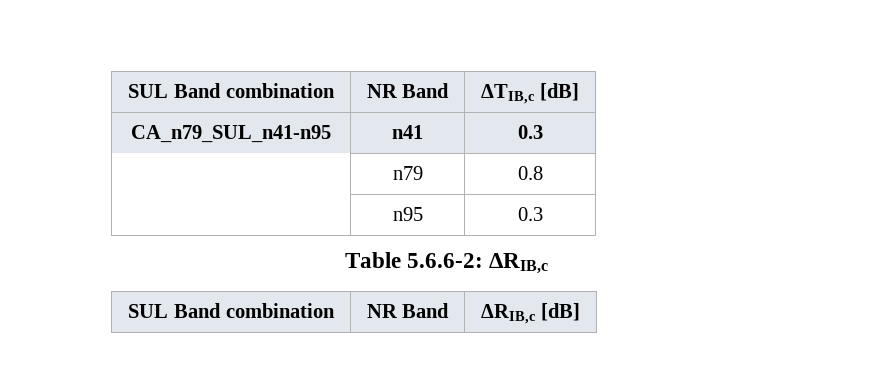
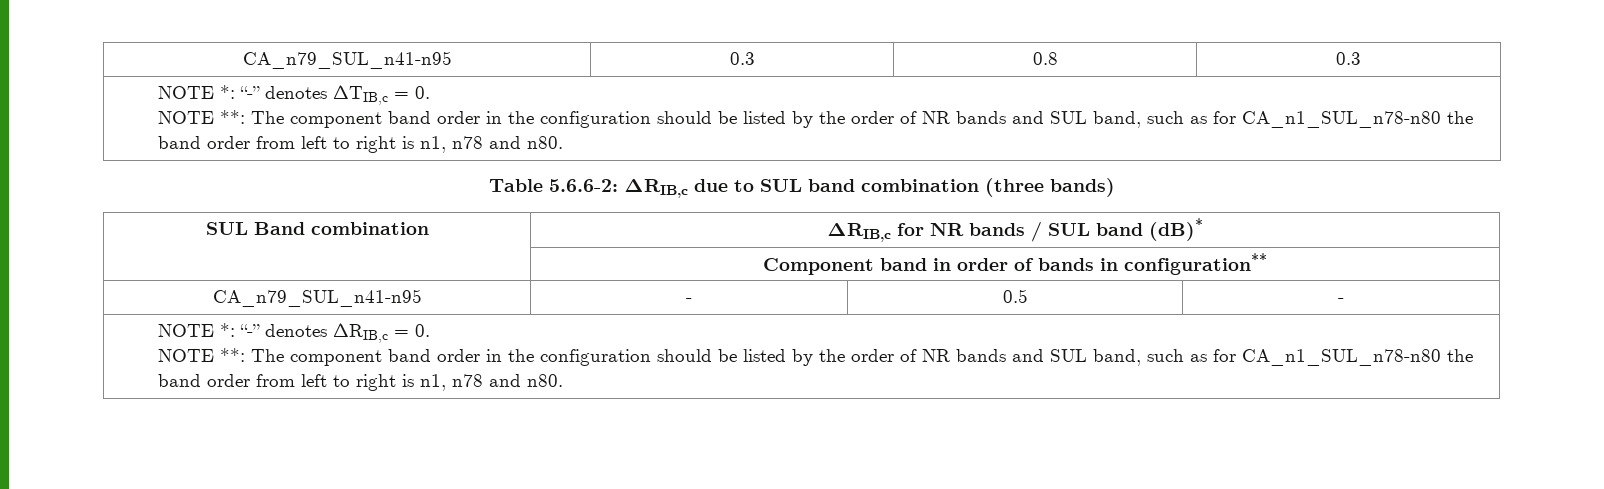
[128,83,335,98] [366,83,450,98] [481,83,579,104] [131,125,331,143] [392,125,423,139] [517,125,543,139] [392,166,423,180] [517,166,543,180] [392,207,423,221] [517,207,543,221] [344,252,549,274] [128,303,335,318] [366,303,450,318] [481,303,580,324] SUL Band combination | NR Band | ΔTIB,c [dB] // CA_n79_SUL_n41-n95 | n41 | 0.3 // | n79 | 0.8 // | n95 | 0.3 // Table 5.6.6-2: ΔRIB,c // SUL Band combination | NR Band | ΔRIB,c [dB] -> [242,51,452,69] [729,52,755,65] [1032,52,1058,65] [1336,52,1361,65] [158,84,431,105] [158,110,1474,128] [158,136,564,153] [489,178,1115,198] [205,222,429,235] [827,218,1203,242] [763,253,1267,275] [212,289,422,307] [686,298,692,303] [1002,289,1028,303] [1338,298,1344,303] [158,322,431,343] [158,348,1474,366] [158,374,564,391] CA_n79_SUL_n41-n95 | 0.3 | 0.8 | 0.3 // NOTE *: “-” denotes ΔTIB,c = 0. // NOTE **: The component band order in the configuration should be listed by the order of NR bands and SUL band, such as for CA_n1_SUL_n78-n80 the band order from left to right is n1, n78 and n80. // Table 5.6.6-2: ΔRIB,c due to SUL band combination (three bands) // SUL Band combination | ΔRIB,c for NR bands / SUL band (dB)* // | Component band in order of bands in configuration** // CA_n79_SUL_n41-n95 | - | 0.5 | - // NOTE *: “-” denotes ΔRIB,c = 0. // NOTE **: The component band order in the configuration should be listed by the order of NR bands and SUL band, such as for CA_n1_SUL_n78-n80 the band order from left to right is n1, n78 and n80.

